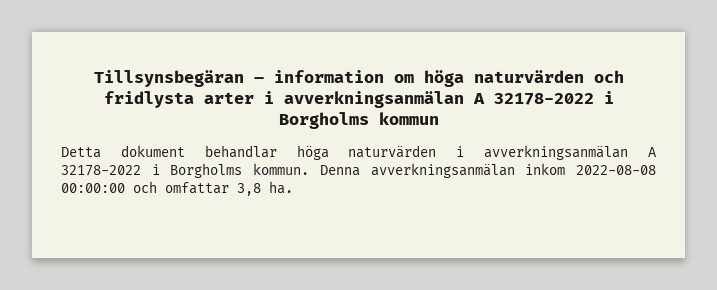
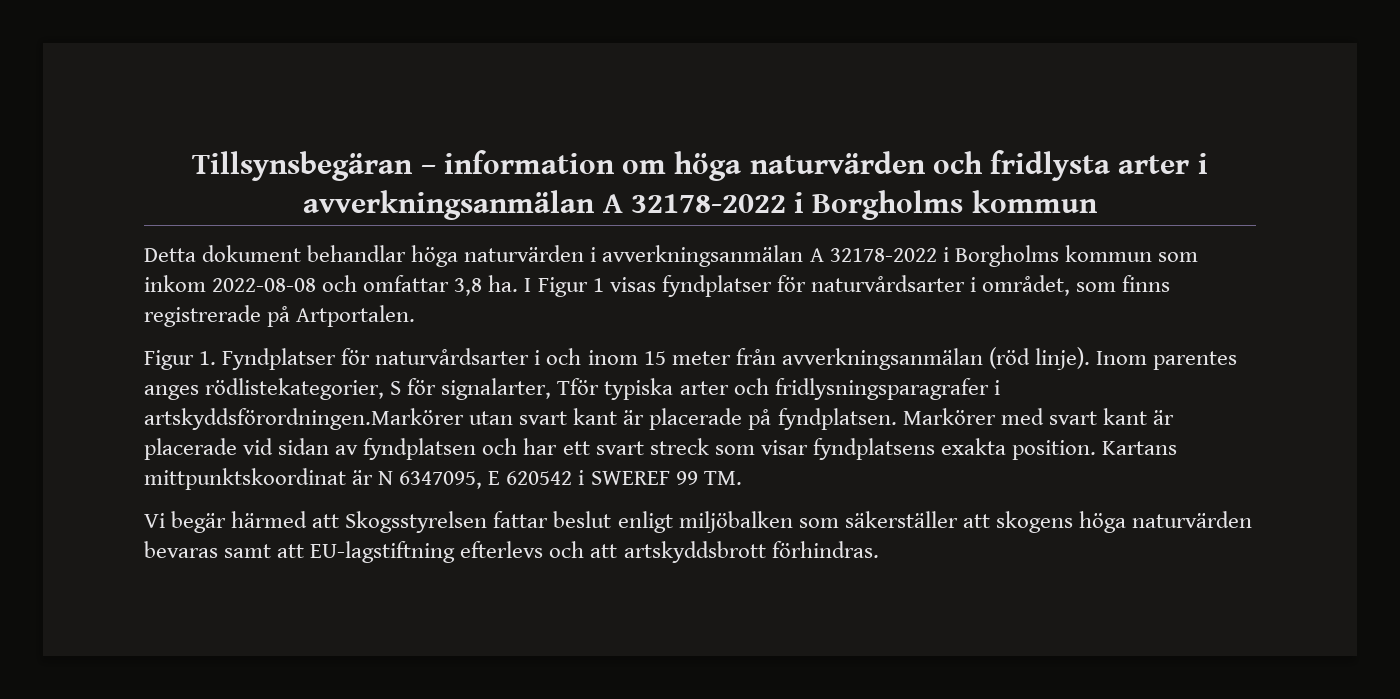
[253,163,515,178] kommun. Denna avverkningsanmälan -> [1064,245,1198,262] kommun som
[61,183,125,193] 00:00:00 -> (317, 285) none
(293, 187) none -> [524,275,1171,297] [144,305,416,327] [144,347,1238,370] [144,378,1000,400] [144,408,1174,430] [144,438,1178,460] [144,468,742,490] [144,511,1253,533] [144,541,879,563] I Figur 1 visas fyndplatser för naturvårdsarter i området, som finns registrerade på Artportalen. // Figur 1. Fyndplatser för naturvårdsarter i och inom 15 meter från avverkningsanmälan (röd linje). Inom parentes anges rödlistekategorier, S för signalarter, Tför typiska arter och fridlysningsparagrafer i artskyddsförordningen.Markörer utan svart kant är placerade på fyndplatsen. Markörer med svart kant är placerade vid sidan av fyndplatsen och har ett svart streck som visar fyndplatsens exakta position. Kartans mittpunktskoordinat är N 6347095, E 620542 i SWEREF 99 TM. // Vi begär härmed att Skogsstyrelsen fattar beslut enligt miljöbalken som säkerställer att skogens höga naturvärden bevaras samt att EU-lagstiftning efterlevs och att artskyddsbrott förhindras.

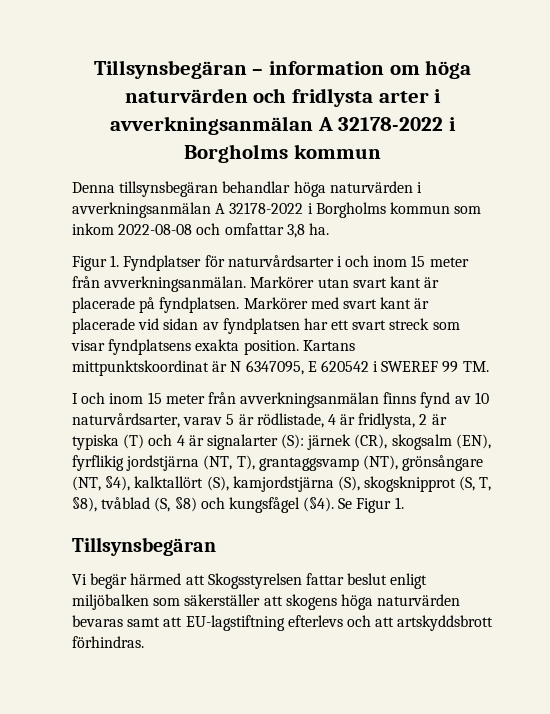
[144,245,302,262] Detta dokument -> [72,181,219,197] Denna tillsynsbegäran
[524,275,1171,297] [144,305,416,327] I Figur 1 visas fyndplatser för naturvårdsarter i området, som finns registrerade på Artportalen. -> (329, 229) none
[781,347,1238,370] [144,378,1000,400] [144,408,464,430] avverkningsanmälan (röd linje). Inom parentes anges rödlistekategorier, S för signalarter, Tför typiska arter och fridlysningsparagrafer i artskyddsförordningen.Markörer -> [104,276,315,292] avverkningsanmälan. Markörer
[482,438,518,455] och -> (300, 326) none
(742, 478) none -> [72,392,489,408] [72,413,447,429] [72,434,491,450] [72,455,484,471] [72,476,492,492] [72,497,404,513] [72,537,216,556] // I och inom 15 meter från avverkningsanmälan finns fynd av 10 naturvårdsarter, varav 5 är rödlistade, 4 är fridlysta, 2 är typiska (T) och 4 är signalarter (S): järnek (CR), skogsalm (EN), fyrflikig jordstjärna (NT, T), grantaggsvamp (NT), grönsångare (NT, §4), kalktallört (S), kamjordstjärna (S), skogsknipprot (S, T, §8), tvåblad (S, §8) och kungsfågel (§4). Se Figur 1. // Tillsynsbegäran

